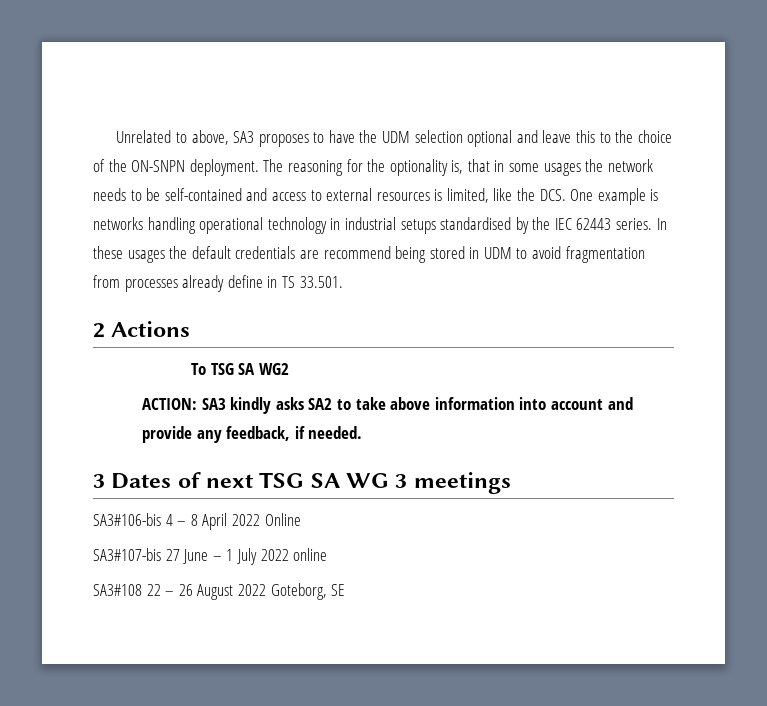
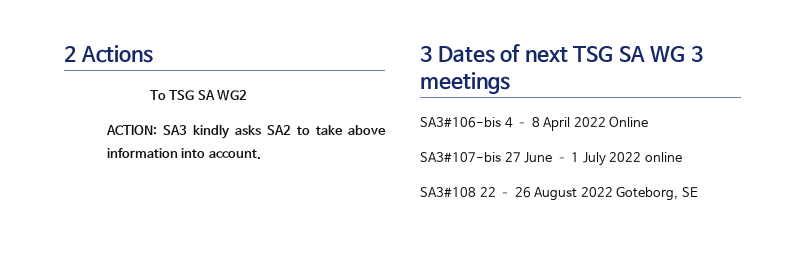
[116,130,672,147] [93,159,653,176] [93,188,659,205] [93,217,667,234] [93,246,645,263] [93,275,343,292] Unrelated to above, SA3 proposes to have the UDM selection optional and leave this to the choice of the ON-SNPN deployment. The reasoning for the optionality is, that in some usages the network needs to be self-contained and access to external resources is limited, like the DCS. One example is networks handling operational technology in industrial setups standardised by the IEC 62443 series. In these usages the default credentials are recommend being stored in UDM to avoid fragmentation from processes already define in TS 33.501. // -> (64, 54) none
[551,397,633,410] [142,426,363,443] account and provide any feedback, if needed. -> [208,149,261,160] account.

